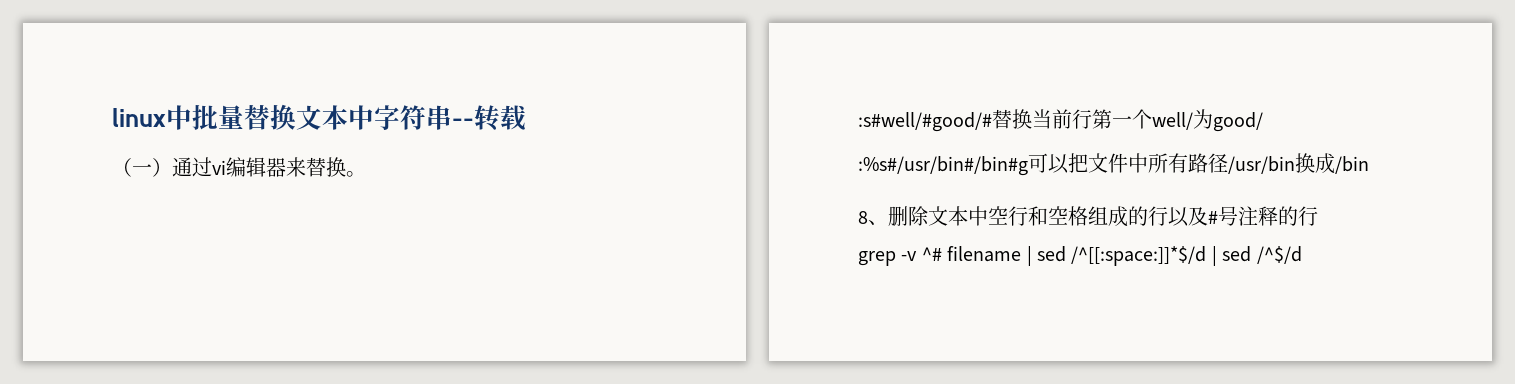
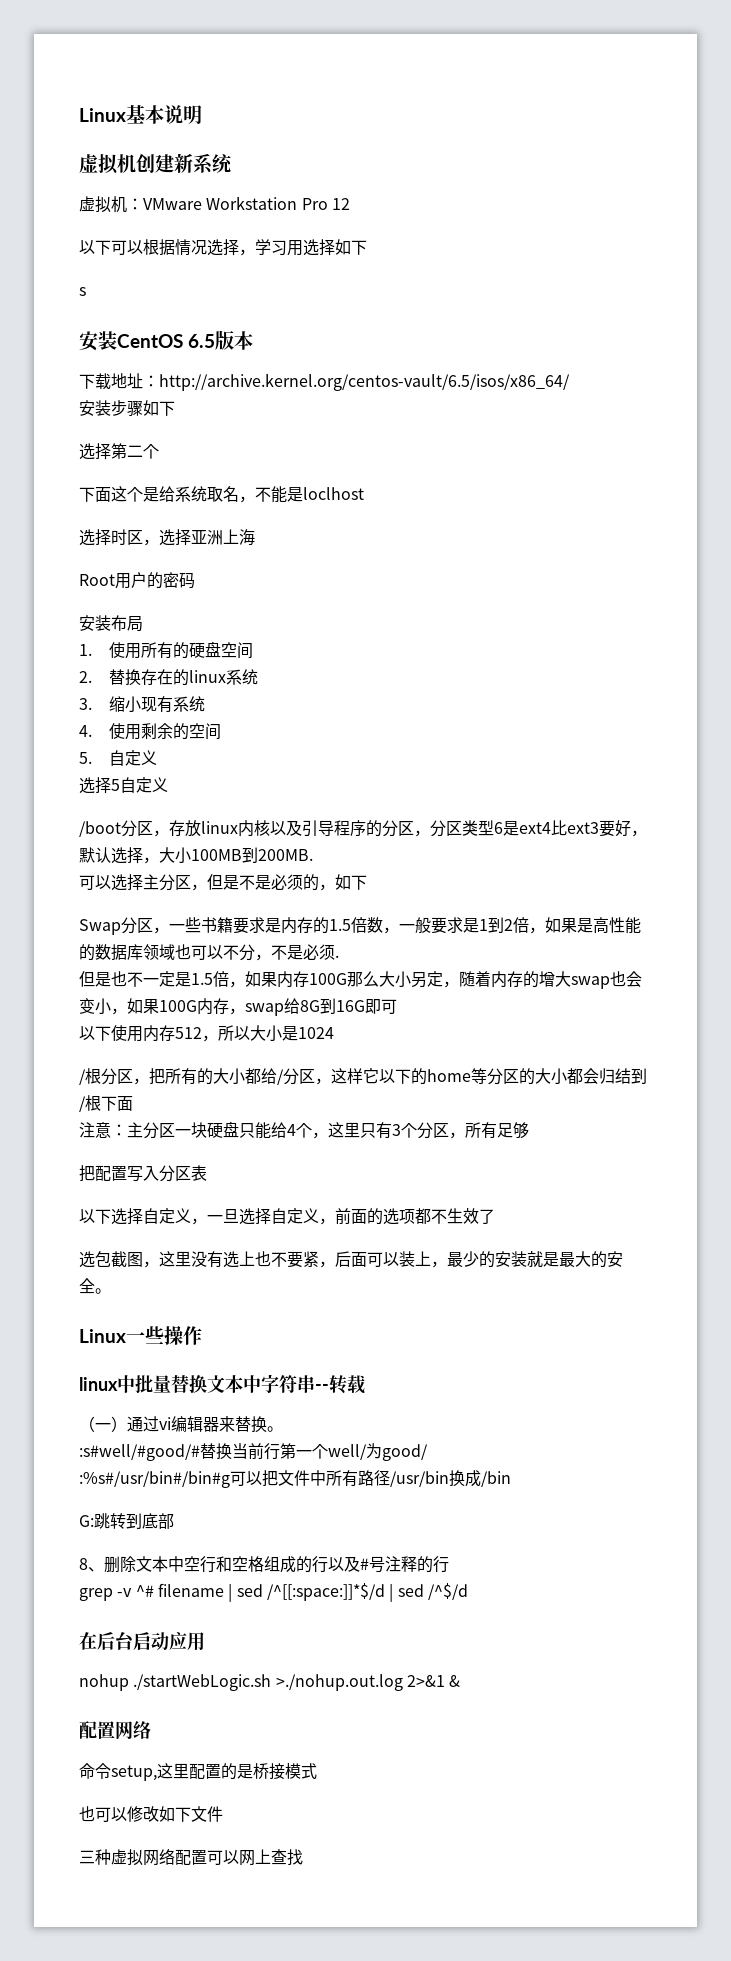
(112, 117) none -> [79,105,202,124] [79,153,232,174] [79,196,350,213] [79,239,367,256] [79,287,86,296] [79,330,254,351] [79,373,570,391] [79,400,175,416] [79,443,159,460] [79,486,364,503] [79,529,255,546] [79,572,195,589] [79,615,143,632] [79,641,254,659] [79,669,259,686] [79,696,206,713] [79,723,222,740] [79,750,158,766] [79,777,168,794] [79,820,647,837] [79,847,313,864] [79,874,367,891] [79,917,641,935] [79,944,339,961] [79,971,642,989] [79,998,397,1016] [79,1025,334,1042] [79,1068,647,1085] [79,1095,133,1112] [79,1121,529,1139] [79,1165,207,1182] [79,1208,495,1225] [79,1251,623,1268] [79,1278,111,1294] [79,1326,202,1345] Linux基本说明 // 虚拟机创建新系统 // 虚拟机：VMware Workstation Pro 12 // 以下可以根据情况选择，学习用选择如下 // s // 安装CentOS 6.5版本 // 下载地址：http://archive.kernel.org/centos-vault/6.5/isos/x86_64/ // 安装步骤如下 // 选择第二个 // 下面这个是给系统取名，不能是loclhost // 选择时区，选择亚洲上海 // Root用户的密码 // 安装布局 // 1.使用所有的硬盘空间 // 2.替换存在的linux系统 // 3.缩小现有系统 // 4.使用剩余的空间 // 5.自定义 // 选择5自定义 // /boot分区，存放linux内核以及引导程序的分区，分区类型6是ext4比ext3要好，默认选择，大小100MB到200MB. // 可以选择主分区，但是不是必须的，如下 // Swap分区，一些书籍要求是内存的1.5倍数，一般要求是1到2倍，如果是高性能的数据库领域也可以不分，不是必须. // 但是也不一定是1.5倍，如果内存100G那么大小另定，随着内存的增大swap也会变小，如果100G内存，swap给8G到16G即可 // 以下使用内存512，所以大小是1024 // /根分区，把所有的大小都给/分区，这样它以下的home等分区的大小都会归结到/根下面 // 注意：主分区一块硬盘只能给4个，这里只有3个分区，所有足够 // 把配置写入分区表 // 以下选择自定义，一旦选择自定义，前面的选项都不生效了 // 选包截图，这里没有选上也不要紧，后面可以装上，最少的安装就是最大的安全。 // Linux一些操作 //
(1369, 165) none -> [79,1513,174,1529] // G:跳转到底部
(1302, 255) none -> [79,1631,205,1651] [79,1674,461,1691] [79,1721,151,1739] [79,1763,317,1781] [79,1806,223,1822] [79,1848,303,1866] // 在后台启动应用 // nohup ./startWebLogic.sh >./nohup.out.log 2>&1 & // 配置网络 // 命令setup,这里配置的是桥接模式 // 也可以修改如下文件 // 三种虚拟网络配置可以网上查找

